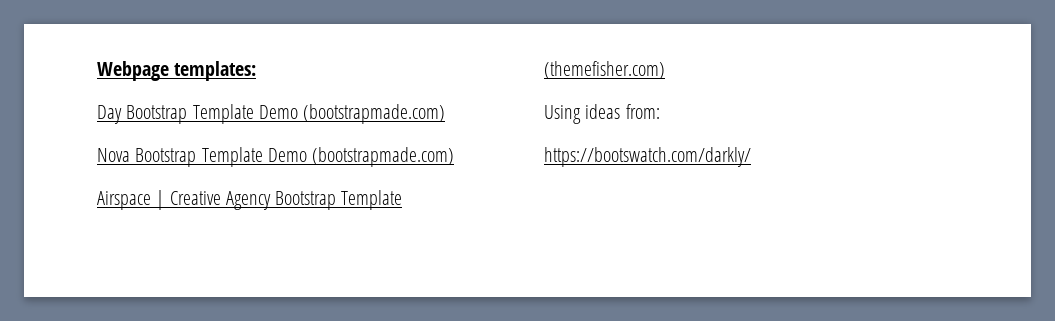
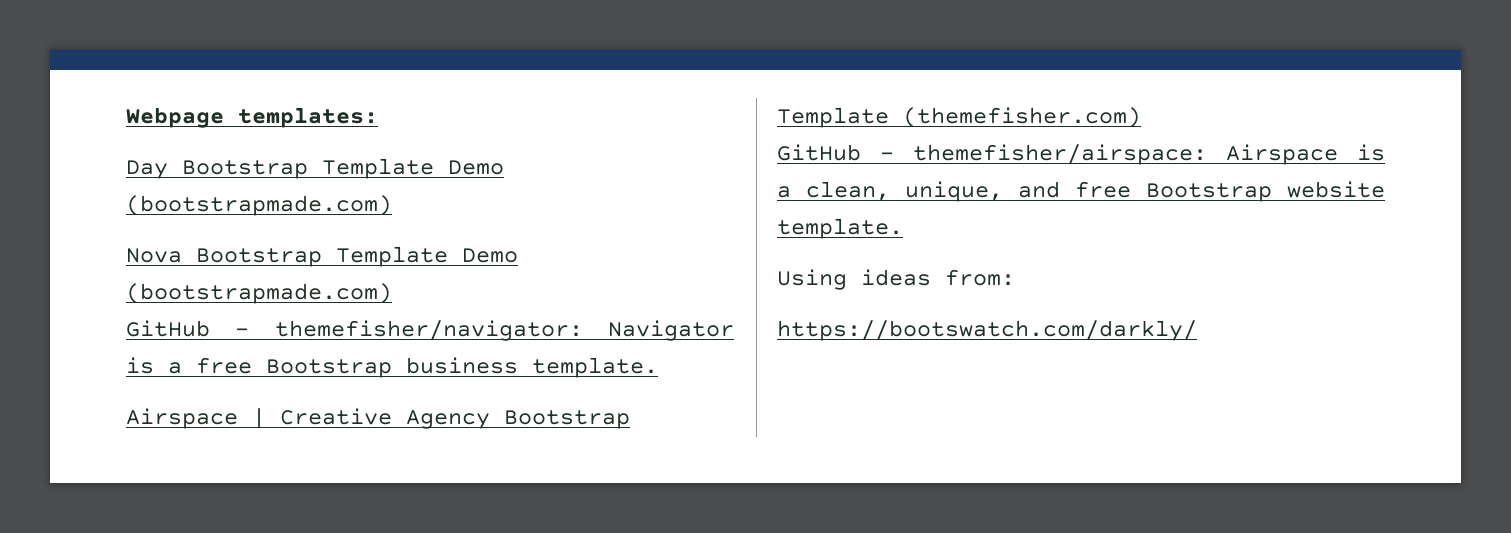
(455, 157) none -> [126,320,734,341] [126,357,658,378] // GitHub - themefisher/navigator: Navigator is a free Bootstrap business template.
(665, 70) none -> [777,144,1385,165] [777,181,1385,202] [777,218,903,239] // GitHub - themefisher/airspace: Airspace is a clean, unique, and free Bootstrap website template.

